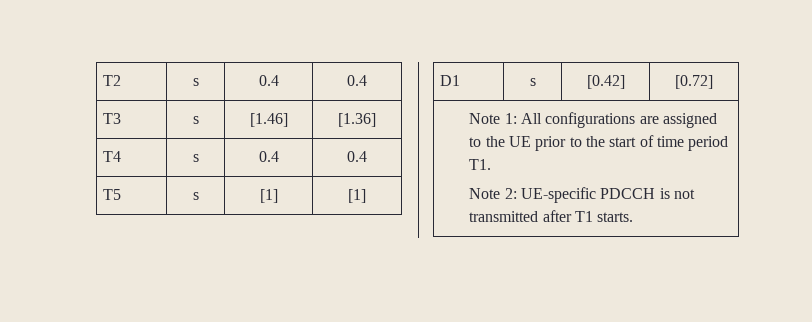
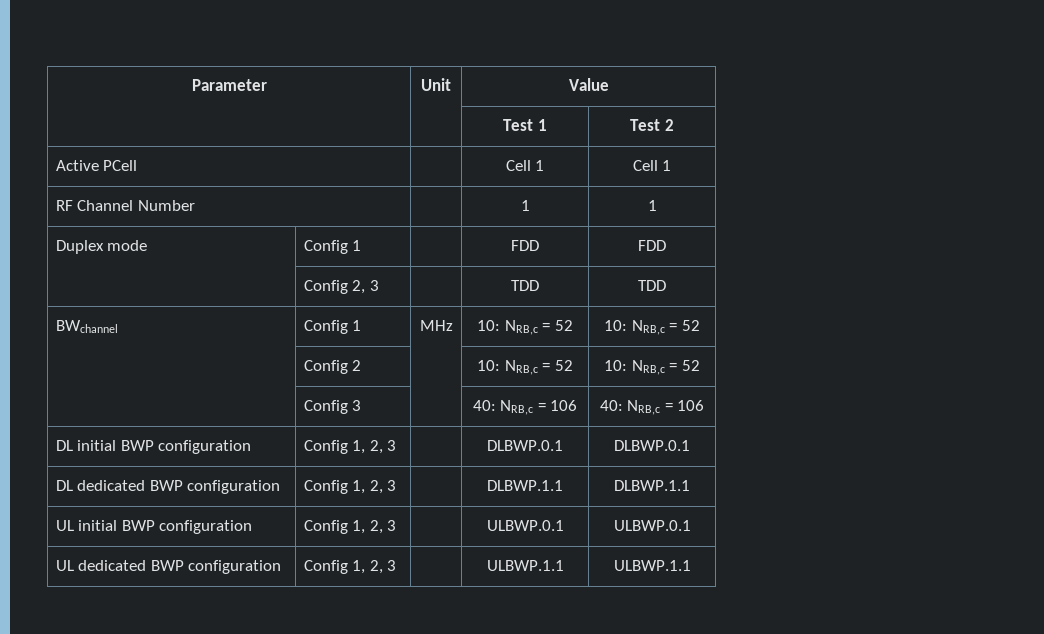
[103,75,122,86] [192,78,199,86] [258,75,279,86] [347,75,367,86] [103,113,122,124] [192,116,199,124] [249,113,288,127] [338,113,376,127] [103,151,122,162] [192,154,199,162] [258,151,279,162] [347,151,367,162] [103,189,122,200] [192,192,199,200] [259,189,278,203] [348,189,366,203] [440,75,461,86] [529,78,536,86] [586,75,625,89] [675,75,713,89] [469,112,717,128] [469,135,729,151] [469,159,492,170] [469,187,695,203] [469,210,634,222] T2 | s | 0.4 | 0.4 // T3 | s | [1.46] | [1.36] // T4 | s | 0.4 | 0.4 // T5 | s | [1] | [1] // D1 | s | [0.42] | [0.72] // Note 1: All configurations are assigned to the UE prior to the start of time period T1. // Note 2: UE-specific PDCCH is not transmitted after T1 starts. -> [191,79,267,91] [421,78,451,91] [568,78,609,91] [503,119,547,131] [630,119,674,131] [55,160,138,171] [505,160,545,171] [632,160,672,171] [55,200,195,211] [520,200,530,211] [647,200,657,211] [55,240,148,254] [303,240,362,254] [511,240,539,251] [638,240,666,251] [303,280,379,294] [511,280,539,291] [638,280,666,291] [55,320,118,333] [303,320,362,334] [419,320,453,331] [477,320,573,335] [604,320,700,335] [303,360,362,374] [477,360,573,375] [604,360,700,375] [303,400,362,414] [472,400,578,415] [599,400,705,415] [55,440,252,454] [303,440,397,454] [487,440,563,451] [614,440,690,451] [55,480,281,494] [303,480,397,494] [487,480,563,491] [614,480,690,491] [55,520,253,534] [303,520,397,534] [486,520,564,531] [613,520,691,531] [55,560,282,574] [303,560,397,574] [486,560,564,571] [613,560,691,571] Parameter | Unit | Value // | | Test 1 | Test 2 // Active PCell | | Cell 1 | Cell 1 // RF Channel Number | | 1 | 1 // Duplex mode | Config 1 | | FDD | FDD // | Config 2, 3 | | TDD | TDD // BWchannel | Config 1 | MHz | 10: NRB,c = 52 | 10: NRB,c = 52 // | Config 2 | | 10: NRB,c = 52 | 10: NRB,c = 52 // | Config 3 | | 40: NRB,c = 106 | 40: NRB,c = 106 // DL initial BWP configuration | Config 1, 2, 3 | | DLBWP.0.1 | DLBWP.0.1 // DL dedicated BWP configuration | Config 1, 2, 3 | | DLBWP.1.1 | DLBWP.1.1 // UL initial BWP configuration | Config 1, 2, 3 | | ULBWP.0.1 | ULBWP.0.1 // UL dedicated BWP configuration | Config 1, 2, 3 | | ULBWP.1.1 | ULBWP.1.1

